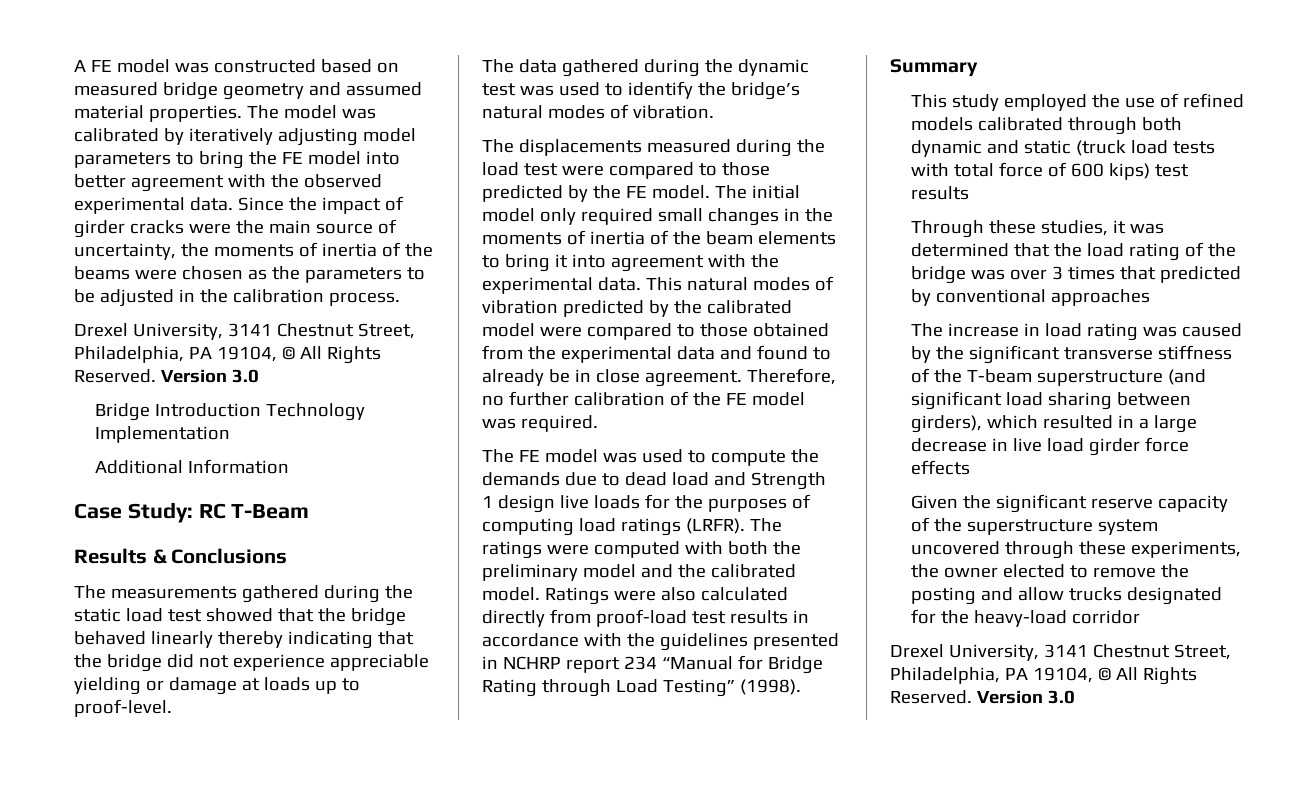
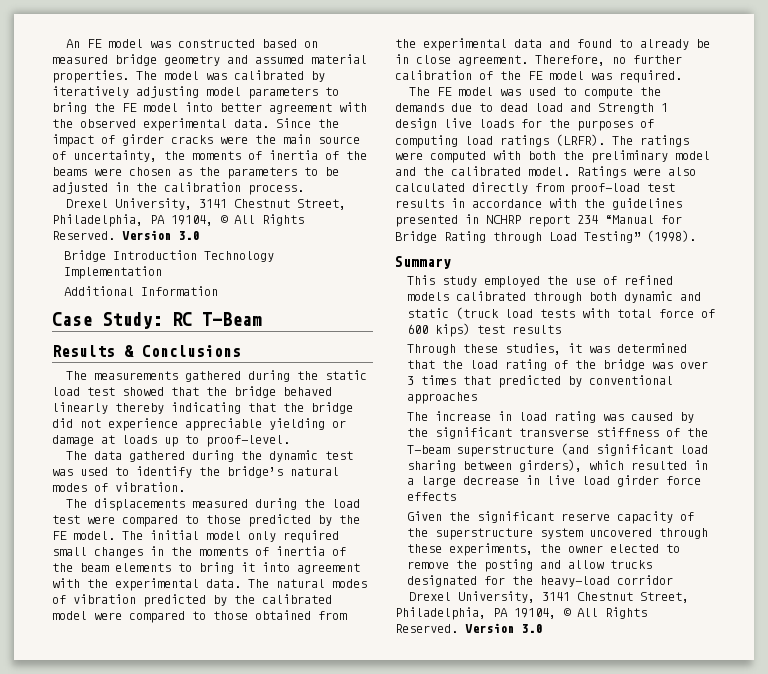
[74,60,86,72] A -> [65,39,80,48] An
[645,277,682,291] This -> [248,579,269,588] The

